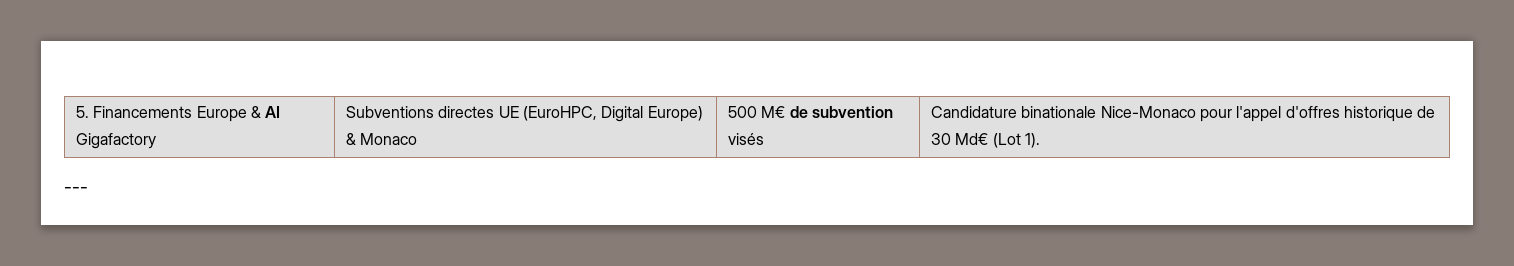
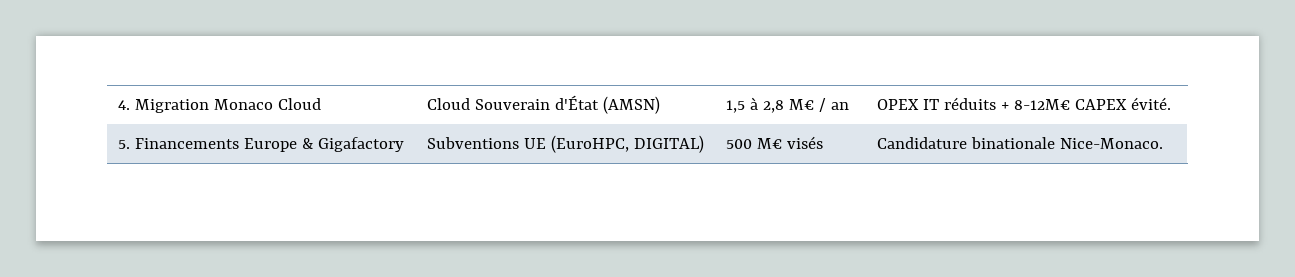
(76, 112) none -> [118,98,322,113] [427,95,661,114] [726,97,850,113] [877,97,1172,110] 4. Migration Monaco Cloud | Cloud Souverain d'État (AMSN) | 1,5 à 2,8 M€ / an | OPEX IT réduits + 8-12M€ CAPEX évité. //
[265,106,281,118] AI -> (314, 143) none
[438,106,495,118] directes -> (520, 143) none
[601,106,703,122] [346,133,418,145] Digital Europe) & Monaco -> [634,135,705,153] DIGITAL)
[789,106,893,118] de subvention -> (783, 143) none
[1100,106,1436,122] [931,133,1040,148] [64,187,88,193] Nice-Monaco pour l'appel d'offres historique de 30 Md€ (Lot 1). // --- -> [1060,138,1164,149] Nice-Monaco.

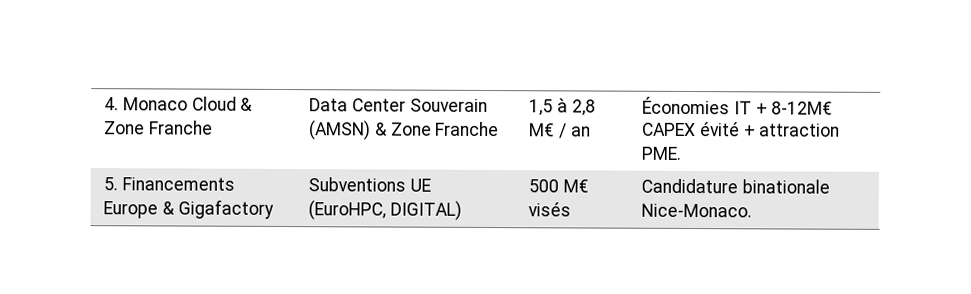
[135,99,210,113] Migration -> (120, 104) none
[427,95,661,114] | Cloud Souverain d'État (AMSN) -> [240,97,254,111] [104,120,214,135] [309,98,488,113] [309,120,500,141] & Zone Franche | Data Center Souverain (AMSN) & Zone Franche
[877,97,1172,110] OPEX IT réduits + 8-12M€ CAPEX évité. -> [642,96,834,115] [642,122,841,137] [641,146,683,160] Économies IT + 8-12M€ CAPEX évité + attraction PME.

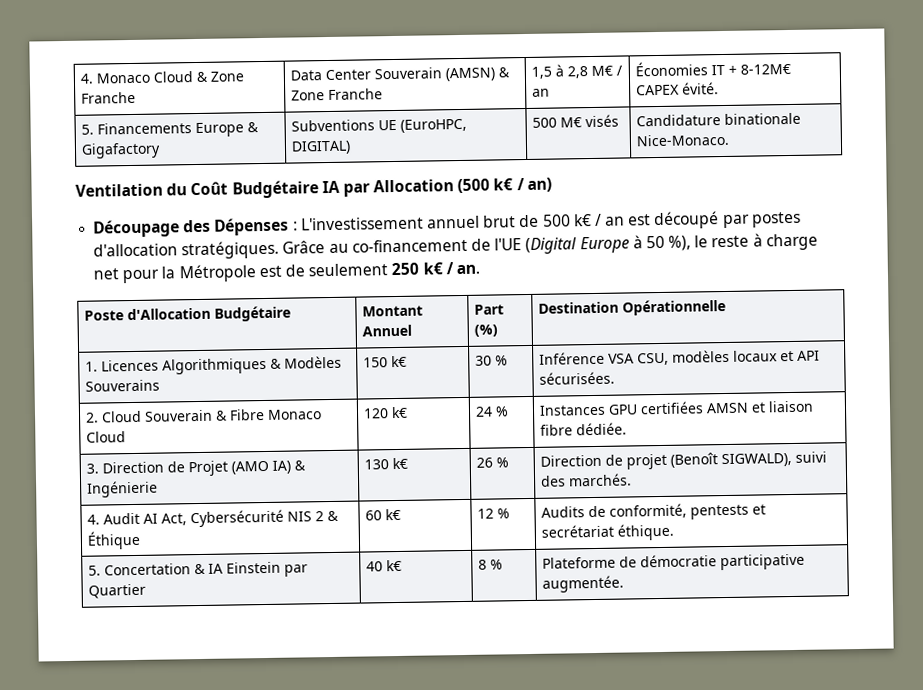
[700,122,841,137] [641,146,683,160] évité + attraction PME. -> [681,82,719,95] évité.
(753, 210) none -> [75,177,552,199] [93,211,801,238] [93,233,818,260] [93,262,480,284] [83,305,291,322] [361,305,423,317] [361,324,412,337] [473,304,504,315] [473,324,498,337] [537,298,726,316] [84,355,342,375] [84,379,160,392] [362,355,407,368] [474,355,508,366] [538,349,820,366] [538,371,615,385] [84,409,322,423] [85,431,126,443] [362,406,408,419] [474,406,509,417] [538,400,814,416] [539,422,627,436] [85,460,306,477] [86,480,158,498] [363,457,408,470] [475,457,509,468] [539,451,827,470] [539,473,632,487] [86,509,339,528] [86,530,141,550] [364,508,401,521] [476,508,510,519] [540,503,766,520] [540,523,674,541] [87,561,308,577] [87,583,146,599] [365,559,402,572] [477,559,503,570] [541,553,805,571] [541,575,624,593] // Ventilation du Coût Budgétaire IA par Allocation (500 k€ / an) // Découpage des Dépenses : L'investissement annuel brut de 500 k€ / an est découpé par postes d'allocation stratégiques. Grâce au co-financement de l'UE (Digital Europe à 50 %), le reste à charge net pour la Métropole est de seulement 250 k€ / an. // Poste d'Allocation Budgétaire | Montant Annuel | Part (%) | Destination Opérationnelle // 1. Licences Algorithmiques & Modèles Souverains | 150 k€ | 30 % | Inférence VSA CSU, modèles locaux et API sécurisées. // 2. Cloud Souverain & Fibre Monaco Cloud | 120 k€ | 24 % | Instances GPU certifiées AMSN et liaison fibre dédiée. // 3. Direction de Projet (AMO IA) & Ingénierie | 130 k€ | 26 % | Direction de projet (Benoît SIGWALD), suivi des marchés. // 4. Audit AI Act, Cybersécurité NIS 2 & Éthique | 60 k€ | 12 % | Audits de conformité, pentests et secrétariat éthique. // 5. Concertation & IA Einstein par Quartier | 40 k€ | 8 % | Plateforme de démocratie participative augmentée.

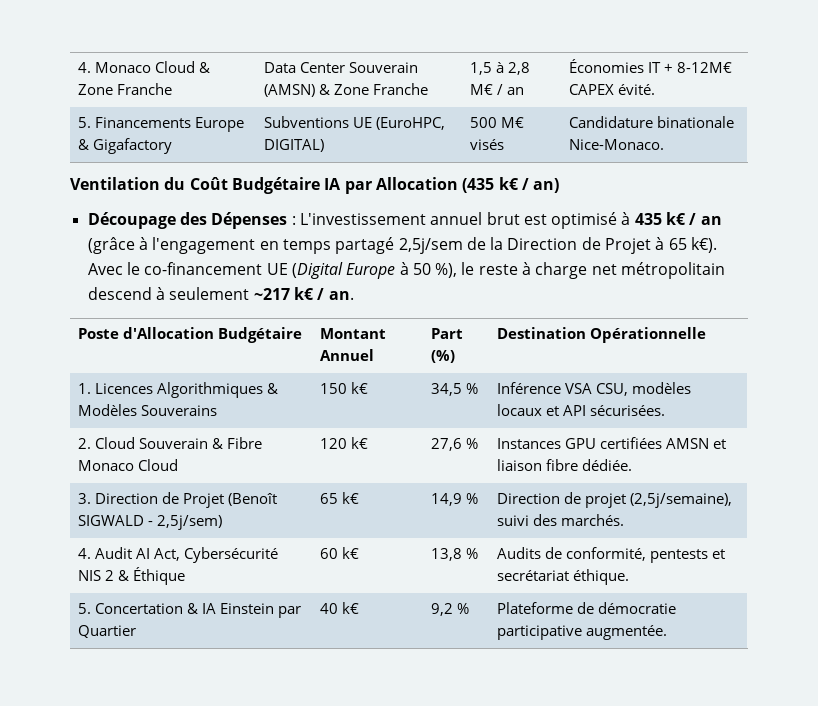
[457,178,491,194] (500 -> [462,178,495,193] (435
[519,211,801,230] [93,238,523,260] de 500 k€ / an est découpé par postes d'allocation stratégiques. Grâce au co-financement de l'UE -> [523,212,722,229] [87,237,718,254] [87,262,288,275] est optimisé à 435 k€ / an (grâce à l'engagement en temps partagé 2,5j/sem de la Direction de Projet à 65 k€). Avec le co-financement UE
[122,262,420,284] pour la Métropole est de seulement 250 -> [621,262,726,279] [87,287,290,300] métropolitain descend à seulement ~217
[474,355,492,366] 30 -> [431,383,463,396] 34,5
[474,406,493,417] 24 -> [431,438,463,451] 27,6
[230,460,306,475] [86,480,158,498] [363,457,408,470] [475,457,493,468] (AMO IA) & Ingénierie | 130 k€ | 26 -> [228,493,278,506] [78,515,223,530] [320,492,360,504] [431,493,463,506] (Benoît SIGWALD - 2,5j/sem) | 65 k€ | 14,9
[669,452,792,468] (Benoît SIGWALD), -> [630,493,733,508] (2,5j/semaine),
[476,508,494,519] 12 -> [431,548,463,561] 13,8
[477,559,487,570] 8 -> [431,603,454,616] 9,2

